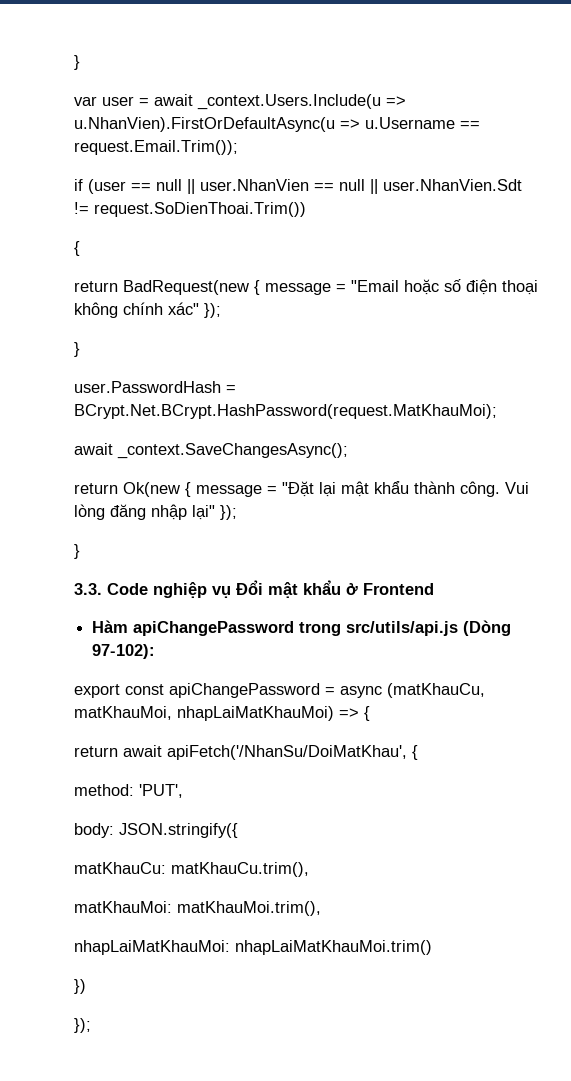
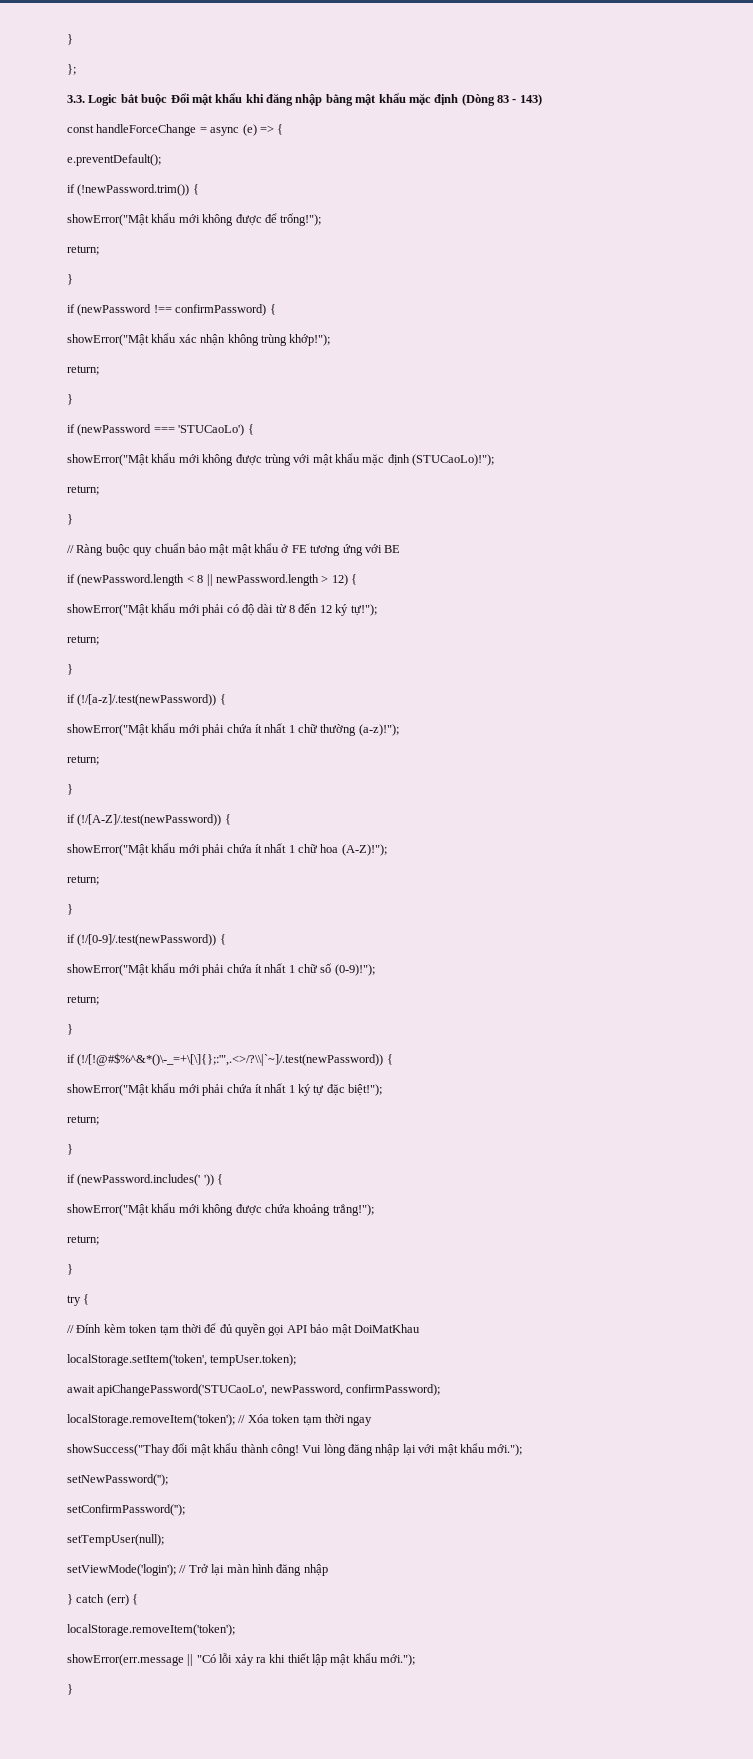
[74,55,80,70] [74,94,406,110] [74,117,480,132] [74,140,238,155] [74,179,522,194] [74,202,306,217] [74,241,80,256] [74,279,538,295] [74,302,221,318] [74,342,80,357] [74,381,236,393] [74,404,497,419] [74,443,348,459] [74,481,336,497] } // var user = await _context.Users.Include(u => u.NhanVien).FirstOrDefaultAsync(u => u.Username == request.Email.Trim()); // if (user == null || user.NhanVien == null || user.NhanVien.Sdt != request.SoDienThoai.Trim()) // { // return BadRequest(new { message = "Email hoặc số điện thoại không chính xác" }); // } // user.PasswordHash = BCrypt.Net.BCrypt.HashPassword(request.MatKhauMoi); // await _context.SaveChangesAsync(); // return Ok(new { message = "Đặt lại -> [67,34,73,45] [67,64,76,75] [67,93,542,106] [67,124,284,136] [67,154,161,166] [67,184,199,196] [67,213,322,226] [67,245,99,255] [67,274,73,285] [67,304,276,316] [67,333,331,346] [67,365,99,375] [67,394,73,405] [67,424,254,436] [67,453,495,466] [67,485,99,495] [67,514,73,525] [67,543,401,556] [67,574,357,586] [67,603,377,616] [67,635,99,645] [67,664,73,675] [67,694,226,706] [67,723,399,736] [67,755,99,765] [67,784,73,795] [67,814,231,826] [67,843,387,856] [67,875,99,885] [67,904,73,915] [67,934,226,946] [67,963,375,976] [67,995,99,1005] [67,1024,73,1035] [67,1053,393,1066] [67,1083,383,1096] [67,1115,99,1125] [67,1144,73,1155] [67,1174,224,1186] [67,1203,374,1216] [67,1235,99,1245] [67,1264,73,1275] [67,1294,90,1306] [67,1323,420,1336] [67,1354,297,1366] [67,1384,441,1396] [67,1414,373,1426] [67,1443,189,1456] } // }; // 3.3. Logic bắt buộc Đổi mật khẩu khi đăng nhập bằng mật khẩu mặc định (Dòng 83 - 143) // const handleForceChange = async (e) => { // e.preventDefault(); // if (!newPassword.trim()) { // showError("Mật khẩu mới không được để trống!"); // return; // } // if (newPassword !== confirmPassword) { // showError("Mật khẩu xác nhận không trùng khớp!"); // return; // } // if (newPassword === 'STUCaoLo') { // showError("Mật khẩu mới không được trùng với mật khẩu mặc định (STUCaoLo)!"); // return; // } // // Ràng buộc quy chuẩn bảo mật mật khẩu ở FE tương ứng với BE // if (newPassword.length < 8 || newPassword.length > 12) { // showError("Mật khẩu mới phải có độ dài từ 8 đến 12 ký tự!"); // return; // } // if (!/[a-z]/.test(newPassword)) { // showError("Mật khẩu mới phải chứa ít nhất 1 chữ thường (a-z)!"); // return; // } // if (!/[A-Z]/.test(newPassword)) { // showError("Mật khẩu mới phải chứa ít nhất 1 chữ hoa (A-Z)!"); // return; // } // if (!/[0-9]/.test(newPassword)) { // showError("Mật khẩu mới phải chứa ít nhất 1 chữ số (0-9)!"); // return; // } // if (!/[!@#$%^&*()\-_=+\[\]{};:'",.<>/?\\|`~]/.test(newPassword)) { // showError("Mật khẩu mới phải chứa ít nhất 1 ký tự đặc biệt!"); // return; // } // if (newPassword.includes(' ')) { // showError("Mật khẩu mới không được chứa khoảng trắng!"); // return; // } // try { // // Đính kèm token tạm thời để đủ quyền gọi API bảo mật DoiMatKhau // localStorage.setItem('token', tempUser.token); // await apiChangePassword('STUCaoLo', newPassword, confirmPassword); // localStorage.removeItem('token'); // Xóa token tạm thời ngay // showSuccess("Thay đổi
[460,481,500,497] công. -> [270,1444,299,1456] công!
[192,505,237,520] [74,544,80,559] [74,580,434,598] [92,620,512,636] [92,644,156,659] [74,683,485,698] [74,706,370,721] [74,745,418,760] [74,784,183,798] [74,823,238,838] [74,862,309,877] [74,901,321,916] [74,940,432,955] [74,979,86,994] [74,1018,91,1033] lại" }); // } // 3.3. Code nghiệp vụ Đổi mật khẩu ở Frontend // Hàm apiChangePassword trong src/utils/api.js (Dòng 97-102): // export const apiChangePassword = async (matKhauCu, matKhauMoi, nhapLaiMatKhauMoi) => { // return await apiFetch('/NhanSu/DoiMatKhau', { // method: 'PUT', // body: JSON.stringify({ // matKhauCu: matKhauCu.trim(), // matKhauMoi: matKhauMoi.trim(), // nhapLaiMatKhauMoi: nhapLaiMatKhauMoi.trim() // }) // }); -> [402,1443,523,1456] [67,1474,168,1486] [67,1504,185,1516] [67,1534,164,1546] [67,1564,328,1576] [67,1594,139,1606] [67,1624,235,1636] [67,1653,416,1666] [67,1684,73,1695] lại với mật khẩu mới."); // setNewPassword(''); // setConfirmPassword(''); // setTempUser(null); // setViewMode('login'); // Trở lại màn hình đăng nhập // } catch (err) { // localStorage.removeItem('token'); // showError(err.message || "Có lỗi xảy ra khi thiết lập mật khẩu mới."); // }

